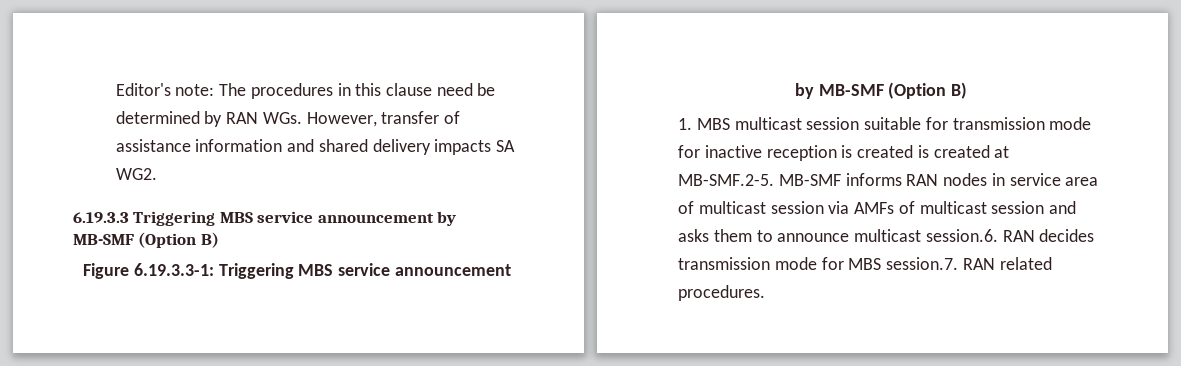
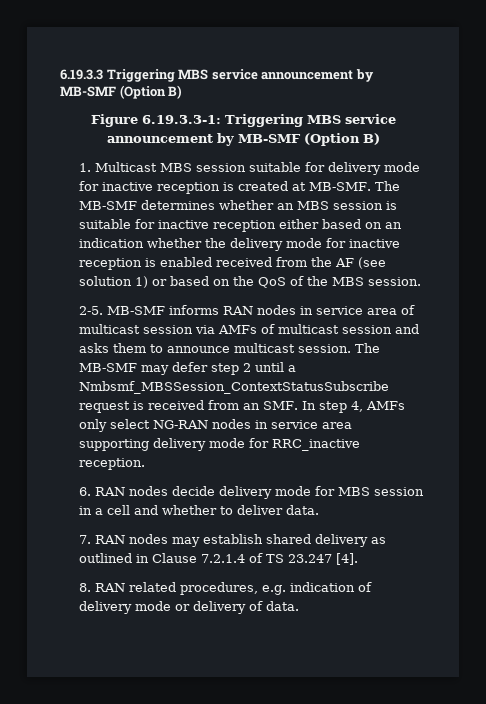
[115,83,496,99] [115,111,460,127] [115,139,515,155] [115,168,157,180] Editor's note: The procedures in this clause need be determined by RAN WGs. However, transfer of assistance information and shared delivery impacts SA WG2. // -> (60, 74) none
[697,117,802,130] MBS multicast -> [95,162,193,172] Multicast MBS
[952,117,1045,130] transmission -> [328,162,382,175] delivery
[917,145,1010,158] [678,174,775,186] is created at MB-SMF.2-5. -> [292,181,401,191] [79,200,398,210] [79,219,403,232] [79,238,401,251] [79,257,387,270] [79,276,422,288] [79,306,104,315] at MB-SMF. The MB-SMF determines whether an MBS session is suitable for inactive reception either based on an indication whether the delivery mode for inactive reception is enabled received from the AF (see solution 1) or based on the QoS of the MBS session. // 2-5.
[925,229,1095,242] [678,257,1052,270] [678,285,766,301] session.6. RAN decides transmission mode for MBS session.7. RAN related procedures. -> [298,343,381,353] [79,362,297,375] [79,381,390,394] [79,400,406,413] [79,419,353,432] [79,438,361,451] [79,458,146,470] [79,486,425,499] [79,505,320,515] [79,534,387,547] [79,553,359,565] [79,582,373,595] [79,601,300,614] session. The MB-SMF may defer step 2 until a Nmbsmf_MBSSession_ContextStatusSubscribe request is received from an SMF. In step 4, AMFs only select NG-RAN nodes in service area supporting delivery mode for RRC_inactive reception. // 6. RAN nodes decide delivery mode for MBS session in a cell and whether to deliver data. // 7. RAN nodes may establish shared delivery as outlined in Clause 7.2.1.4 of TS 23.247 [4]. // 8. RAN related procedures, e.g. indication of delivery mode or delivery of data.

